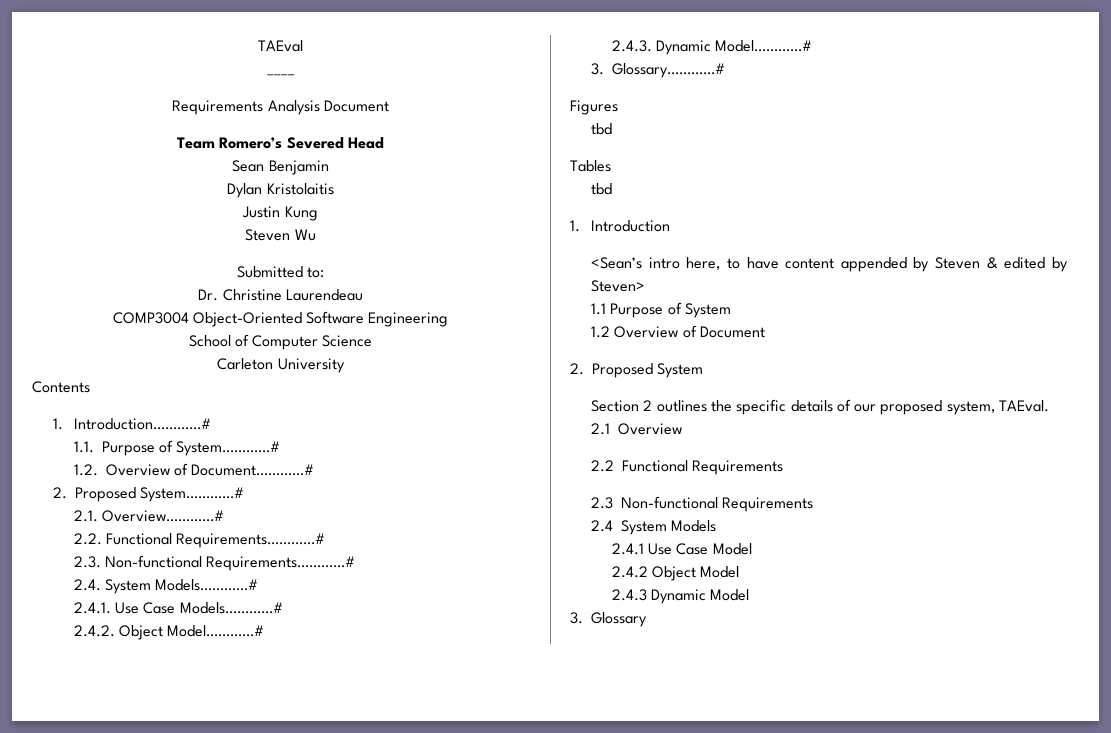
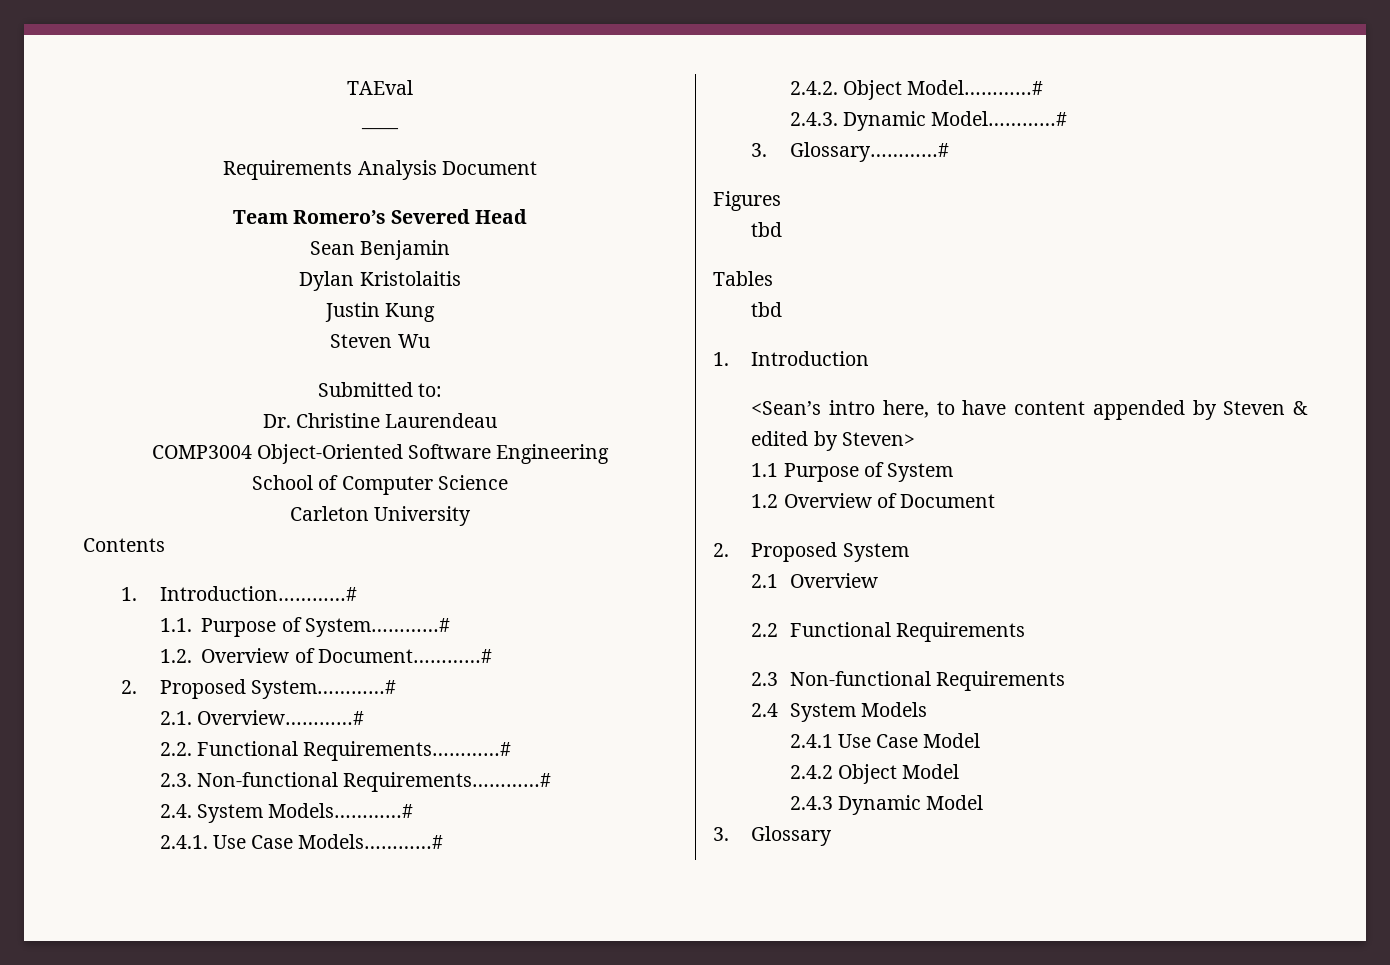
[590,399,1050,415] // Section 2 outlines the specific details of our proposed system, TAEval. -> (909, 552) none

